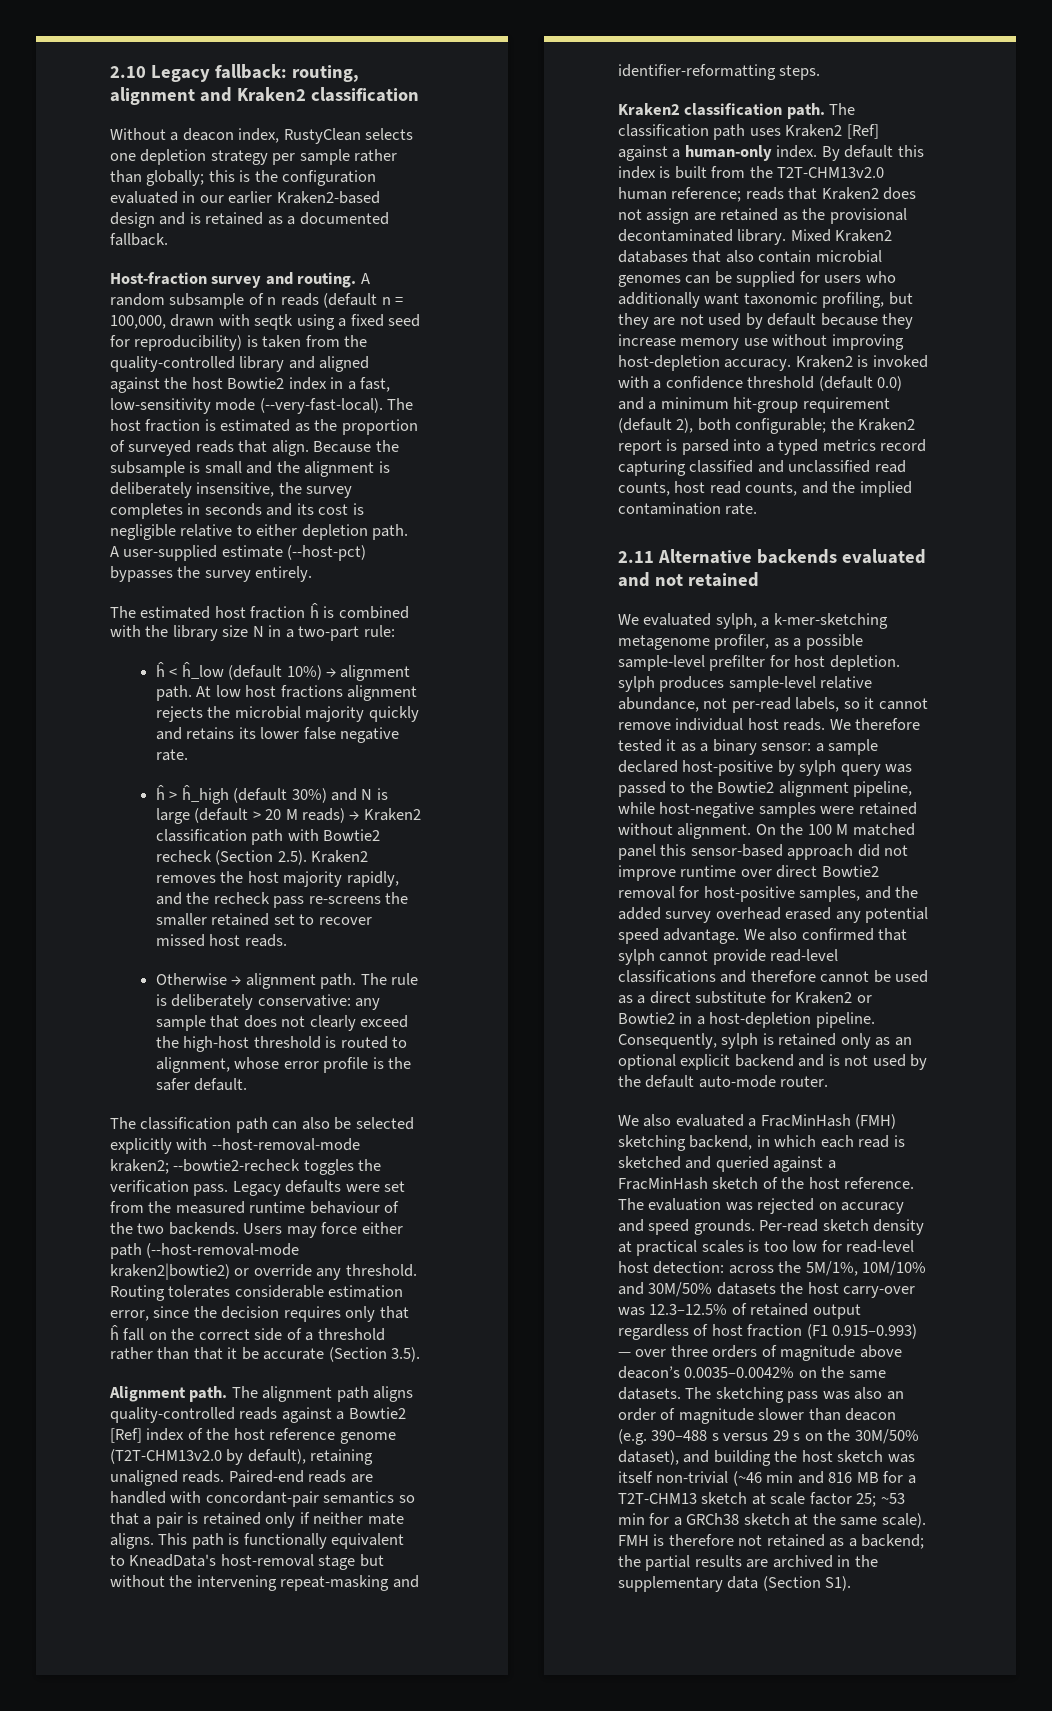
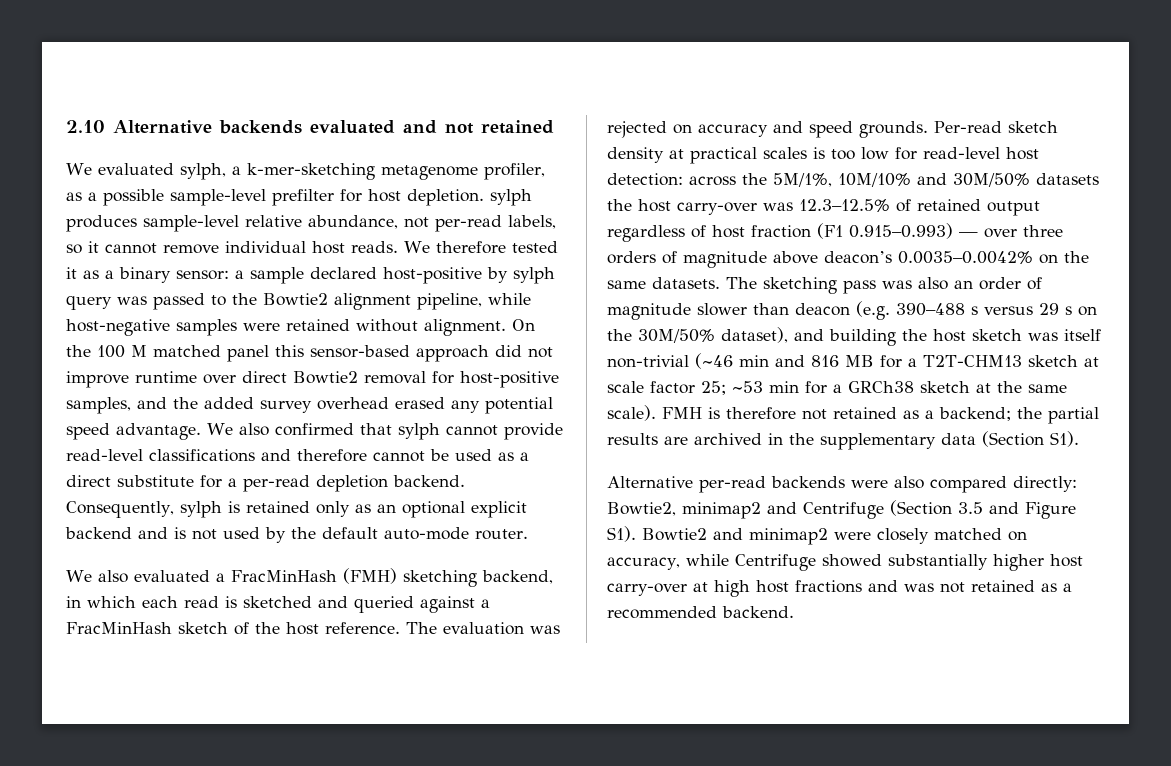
[150,64,359,82] [110,87,419,105] [110,128,414,144] [110,149,398,165] [110,170,377,186] [110,191,380,204] [110,212,389,228] [110,233,168,246] [110,272,370,288] [110,293,404,309] [110,314,421,330] [110,335,368,351] [110,356,370,372] [110,377,391,393] [110,398,414,414] [110,419,418,435] [110,440,399,456] [110,461,390,477] [110,482,353,498] [110,503,364,519] [110,524,409,540] [110,545,367,561] [110,566,313,582] [110,603,409,619] [110,625,395,641] [155,662,411,681] [155,685,417,701] [155,706,419,722] [155,727,399,743] [155,749,188,761] [155,785,388,804] [155,808,421,824] [155,829,381,845] [155,850,369,865] [155,871,399,887] [155,892,408,908] [155,913,372,926] [155,934,287,947] [155,973,418,989] [155,994,381,1010] [155,1015,408,1031] [155,1036,407,1052] [155,1057,411,1073] [155,1078,248,1091] [110,1117,414,1133] [110,1138,360,1154] [110,1159,382,1175] [110,1180,406,1196] [110,1201,400,1214] [110,1222,403,1238] [110,1243,300,1259] [110,1263,417,1280] [110,1285,404,1301] [110,1306,409,1322] [110,1325,385,1341] [110,1347,421,1362] [109,1386,414,1402] [110,1407,406,1423] [110,1428,396,1444] [110,1449,374,1465] [110,1470,373,1486] [110,1491,415,1507] [110,1512,404,1528] [110,1533,405,1549] [110,1554,384,1570] [110,1575,419,1591] [618,64,821,80] [618,103,856,119] [618,124,879,140] [618,145,924,161] [618,166,885,179] [618,187,917,202] [618,208,907,224] [618,229,893,245] [618,250,882,263] [618,271,896,287] [618,292,913,308] [618,313,914,329] [618,334,904,350] [618,355,928,371] [618,376,903,391] [618,397,890,413] [618,418,916,434] [618,439,927,455] [618,460,906,476] [618,481,912,497] [618,502,758,515] [618,551,654,563] Legacy fallback: routing, alignment and Kraken2 classification // Without a deacon index, RustyClean selects one depletion strategy per sample rather than globally; this is the configuration evaluated in our earlier Kraken2-based design and is retained as a documented fallback. // Host-fraction survey and routing. A random subsample of n reads (default n = 100,000, drawn with seqtk using a fixed seed for reproducibility) is taken from the quality-controlled library and aligned against the host Bowtie2 index in a fast, low-sensitivity mode (--very-fast-local). The host fraction is estimated as the proportion of surveyed reads that align. Because the subsample is small and the alignment is deliberately insensitive, the survey completes in seconds and its cost is negligible relative to either depletion path. A user-supplied estimate (--host-pct) bypasses the survey entirely. // The estimated host fraction ĥ is combined with the library size N in a two-part rule: // ĥ < ĥ_low (default 10%) → alignment path. At low host fractions alignment rejects the microbial majority quickly and retains its lower false negative rate. // ĥ > ĥ_high (default 30%) and N is large (default > 20 M reads) → Kraken2 classification path with Bowtie2 recheck (Section 2.5). Kraken2 removes the host majority rapidly, and the recheck pass re-screens the smaller retained set to recover missed host reads. // Otherwise → alignment path. The rule is deliberately conservative: any sample that does not clearly exceed the high-host threshold is routed to alignment, whose error profile is the safer default. // The classification path can also be selected explicitly with --host-removal-mode kraken2; --bowtie2-recheck toggles the verification pass. Legacy defaults were set from the measured runtime behaviour of the two backends. Users may force either path (--host-removal-mode kraken2|bowtie2) or override any threshold. Routing tolerates considerable estimation error, since the decision requires only that ĥ fall on the correct side of a threshold rather than that it be accurate (Section 3.5). // Alignment path. The alignment path aligns quality-controlled reads against a Bowtie2 [Ref] index of the host reference genome (T2T-CHM13v2.0 by default), retaining unaligned reads. Paired-end reads are handled with concordant-pair semantics so that a pair is retained only if neither mate aligns. This path is functionally equivalent to KneadData's host-removal stage but without the intervening repeat-masking and identifier-reformatting steps. // Kraken2 classification path. The classification path uses Kraken2 [Ref] against a human-only index. By default this index is built from the T2T-CHM13v2.0 human reference; reads that Kraken2 does not assign are retained as the provisional decontaminated library. Mixed Kraken2 databases that also contain microbial genomes can be supplied for users who additionally want taxonomic profiling, but they are not used by default because they increase memory use without improving host-depletion accuracy. Kraken2 is invoked with a confidence threshold (default 0.0) and a minimum hit-group requirement (default 2), both configurable; the Kraken2 report is parsed into a typed metrics record capturing classified and unclassified read counts, host read counts, and the implied contamination rate. // 2.11 -> (105, 126) none
[795,991,872,1004] [618,1012,875,1028] Kraken2 or Bowtie2 in a host-depletion pipeline. -> [228,475,465,492] a per-read depletion backend.
(852, 1583) none -> [607,476,1077,493] [607,500,1076,519] [607,526,1027,545] [607,554,1083,571] [607,580,1072,597] [607,606,794,619] // Alternative per-read backends were also compared directly: Bowtie2, minimap2 and Centrifuge (Section 3.5 and Figure S1). Bowtie2 and minimap2 were closely matched on accuracy, while Centrifuge showed substantially higher host carry-over at high host fractions and was not retained as a recommended backend.

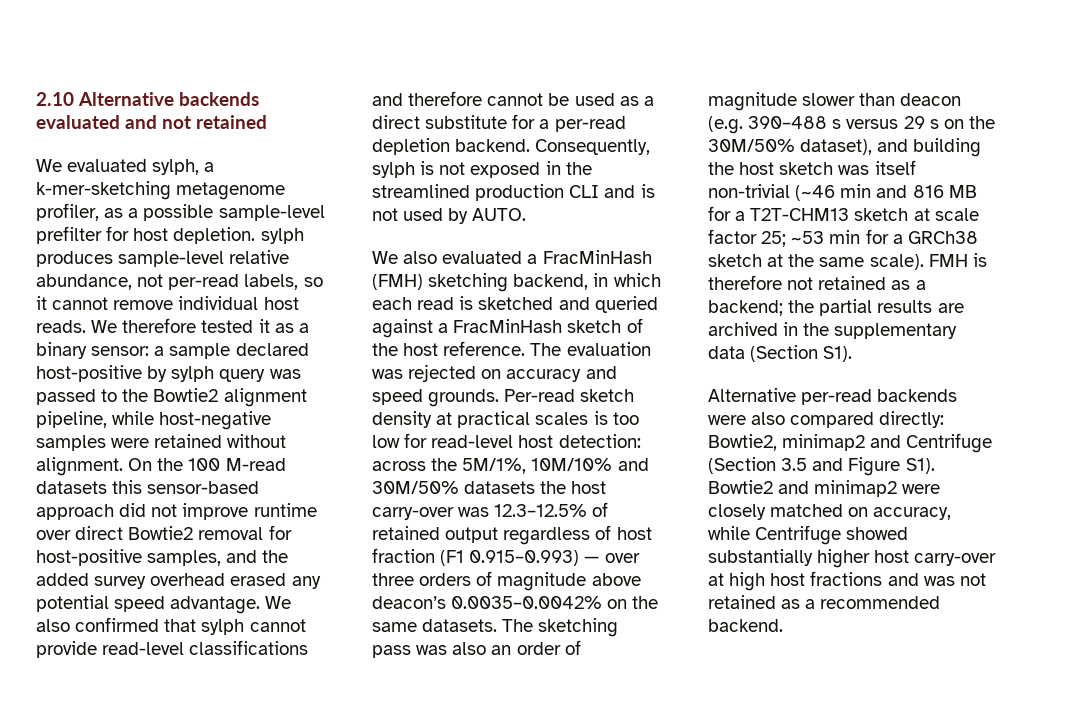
[131,345,269,362] M matched panel -> [225,458,286,471] [36,481,107,494] M-read datasets
[245,501,527,518] [65,527,132,539] retained only as an optional explicit backend -> [439,161,592,178] [372,184,600,201] not exposed in the streamlined production CLI
[291,527,528,540] the default auto-mode router. -> [472,208,527,221] AUTO.

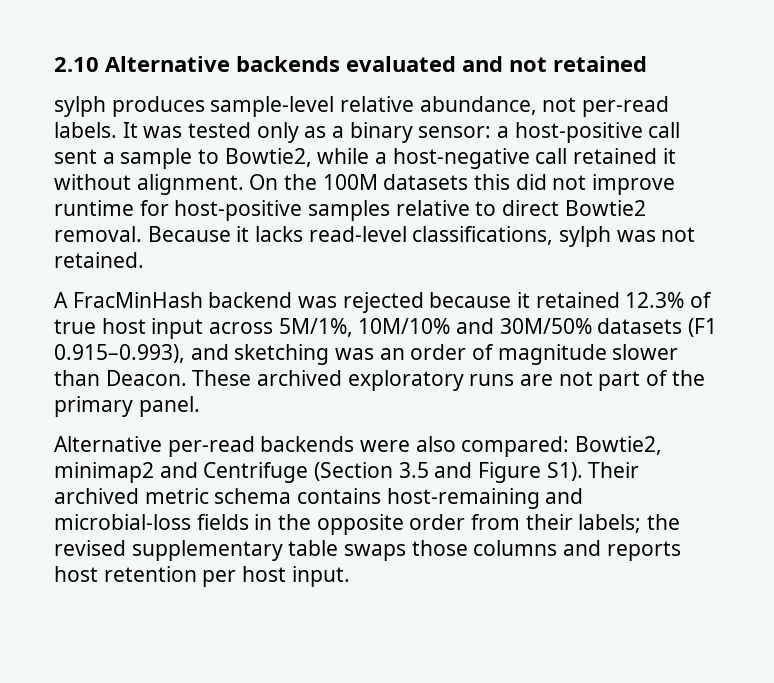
[36,159,215,175] [36,181,286,200] [36,203,325,221] [36,226,256,244] We evaluated sylph, a k-mer-sketching metagenome profiler, as a possible sample-level prefilter for host depletion. -> (647, 64) none
[244,274,323,290] [36,296,299,310] [36,318,270,333] labels, so it cannot remove individual host reads. We therefore tested it -> [54,122,299,143] labels. It was tested only
[169,343,309,359] [36,365,301,382] [36,388,307,407] [36,411,272,430] [36,434,287,451] [36,457,286,476] [36,480,260,494] [36,503,317,520] [36,525,292,540] [36,549,289,566] [36,573,321,589] [36,595,292,614] [36,617,306,635] [36,640,309,658] [372,91,654,106] [372,114,626,132] [372,138,651,155] [372,161,592,178] [372,184,655,201] [372,208,527,224] [372,250,652,264] [372,273,661,292] [372,296,658,313] [372,318,643,338] [372,341,651,356] [372,364,617,382] [372,389,635,407] [372,411,639,428] [372,433,641,448] [372,458,458,471] sample declared host-positive by sylph query was passed to the Bowtie2 alignment pipeline, while host-negative samples were retained without alignment. On the 100 M-read datasets this sensor-based approach did not improve runtime over direct Bowtie2 removal for host-positive samples, and the added survey overhead erased any potential speed advantage. We also confirmed that sylph cannot provide read-level classifications and therefore cannot be used as a direct substitute for a per-read depletion backend. Consequently, sylph is not exposed in the streamlined production CLI and is not used by AUTO. // We also evaluated a FracMinHash (FMH) sketching backend, in which each read is sketched and queried against a FracMinHash sketch of the host reference. The evaluation was rejected on accuracy and speed grounds. Per-read sketch density at practical scales is too low for read-level host detection: across the -> [514,122,681,143] [54,148,676,169] [54,174,676,195] [54,200,646,221] [54,226,696,247] [54,252,144,268] [54,292,713,313] [54,318,274,339] host-positive call sent a sample to Bowtie2, while a host-negative call retained it without alignment. On the 100M datasets this did not improve runtime for host-positive samples relative to direct Bowtie2 removal. Because it lacks read-level classifications, sylph was not retained. // A FracMinHash backend was rejected because it retained 12.3% of true host input across
[540,481,607,494] [372,502,609,520] [372,525,652,545] [372,548,640,566] [372,571,641,591] [372,596,659,609] [372,618,619,637] [372,642,487,658] the host carry-over was 12.3–12.5% of retained output regardless of host fraction (F1 0.915–0.993) — over three orders of magnitude above deacon’s 0.0035–0.0042% on the same datasets. The sketching pass was also -> [688,318,718,337] [54,344,375,365] (F1 0.915–0.993), and sketching was
[900,93,962,106] [708,116,995,134] [708,138,982,157] [708,160,916,175] [708,184,977,201] [708,206,979,221] [708,229,978,247] [708,253,987,270] [708,275,926,290] [708,299,964,316] [708,322,958,339] [708,345,853,362] deacon (e.g. 390–488 s versus 29 s on the 30M/50% dataset), and building the host sketch was itself non-trivial (~46 min and 816 MB for a T2T-CHM13 sketch at scale factor 25; ~53 min for a GRCh38 sketch at the same scale). FMH is therefore not retained as a backend; the partial results are archived in the supplementary data (Section S1). -> [105,370,705,391] [54,396,200,417] Deacon. These archived exploratory runs are not part of the primary panel.
[790,411,945,428] compared directly: -> [461,436,570,457] compared:
[708,480,941,497] [708,504,952,520] [708,525,909,545] [708,549,997,568] [708,571,986,591] [708,595,941,609] [708,619,783,632] Bowtie2 and minimap2 were closely matched on accuracy, while Centrifuge showed substantially higher host carry-over at high host fractions and was not retained as a recommended backend. -> [588,462,640,478] [54,488,584,509] [54,514,681,535] [54,540,681,561] [54,566,350,587] Their archived metric schema contains host-remaining and microbial-loss fields in the opposite order from their labels; the revised supplementary table swaps those columns and reports host retention per host input.

